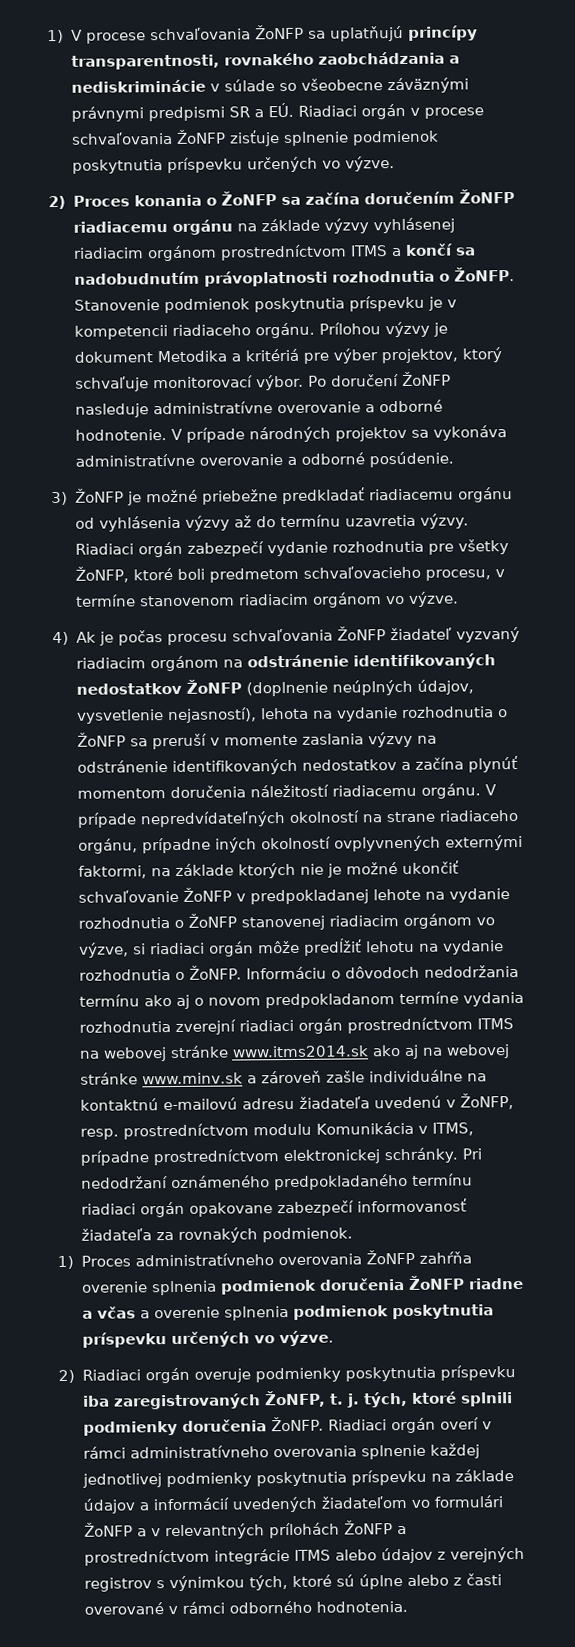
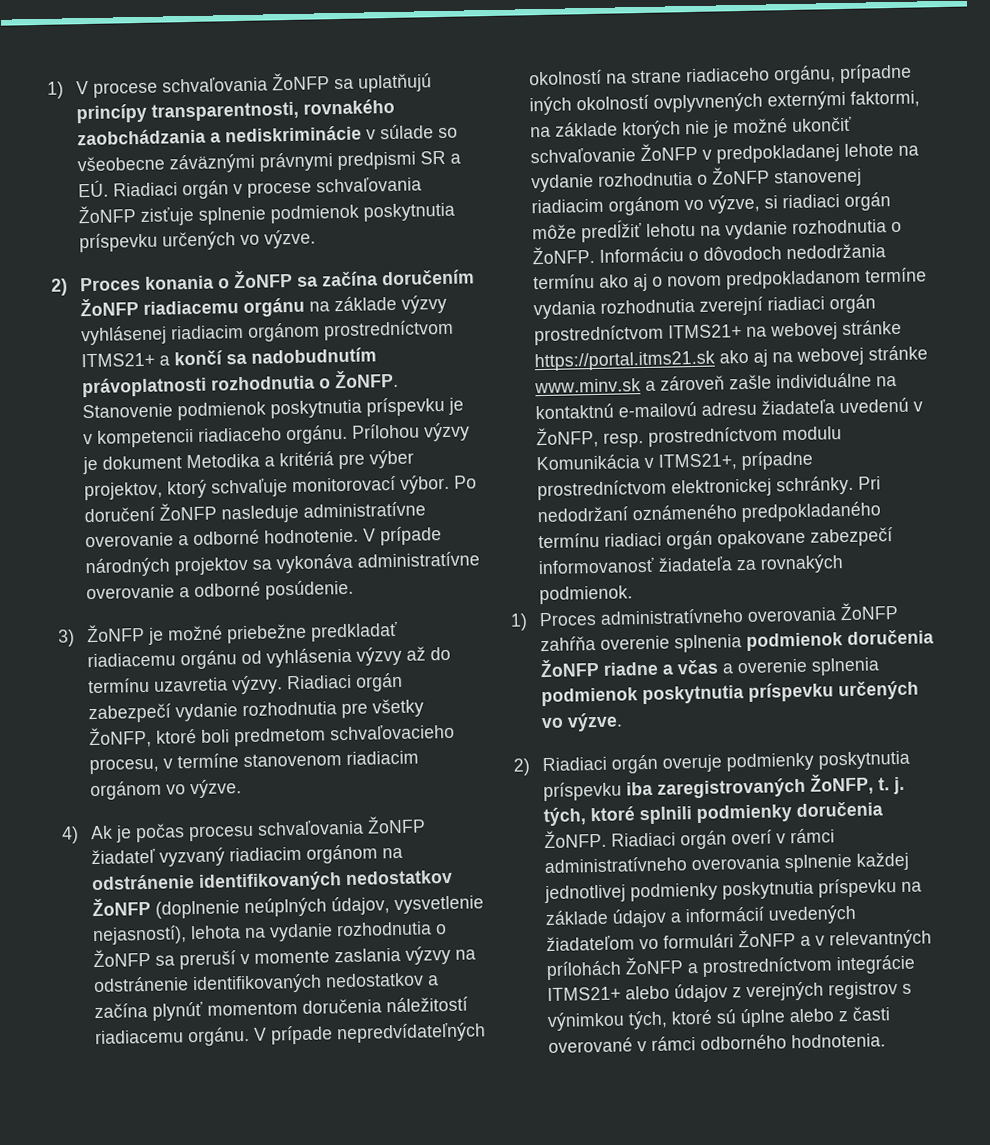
[349,245,388,257] ITMS -> [80,352,155,368] ITMS21+
[476,1018,514,1030] [78,1045,370,1062] ITMS na webovej stránke www.itms2014.sk -> [667,319,902,341] [533,350,715,372] ITMS21+ na webovej stránke https://portal.itms21.sk
[431,1122,474,1136] ITMS, -> [657,453,737,471] ITMS21+,
[293,1549,331,1561] ITMS -> [546,986,621,1002] ITMS21+

